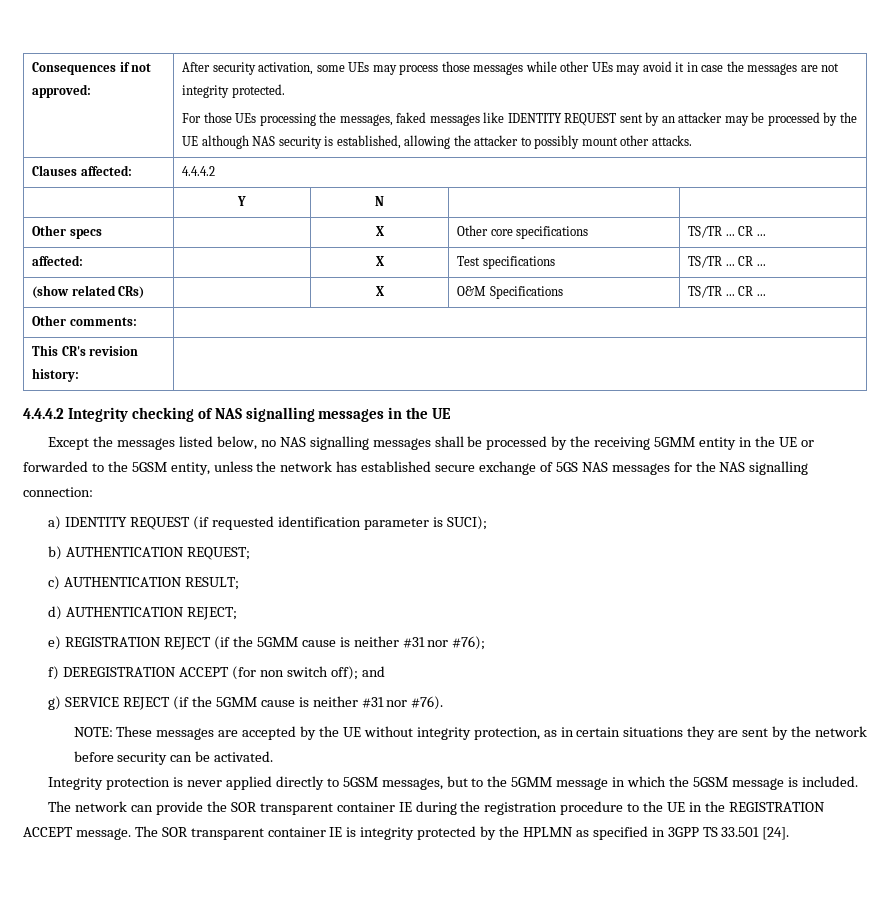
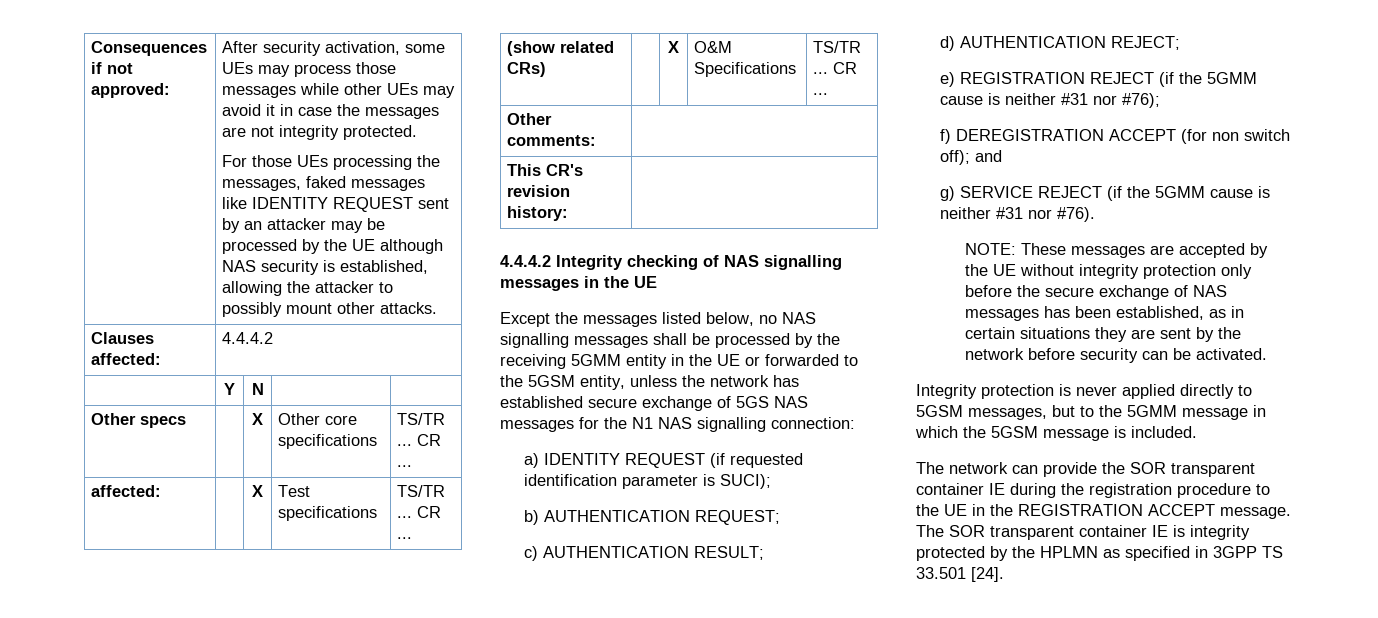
(716, 466) none -> [632,417,653,429] N1
[473,727,540,740] protection, -> [1142,264,1252,279] [964,285,1227,300] [964,306,1204,321] protection only before the secure exchange of NAS messages has been established,

